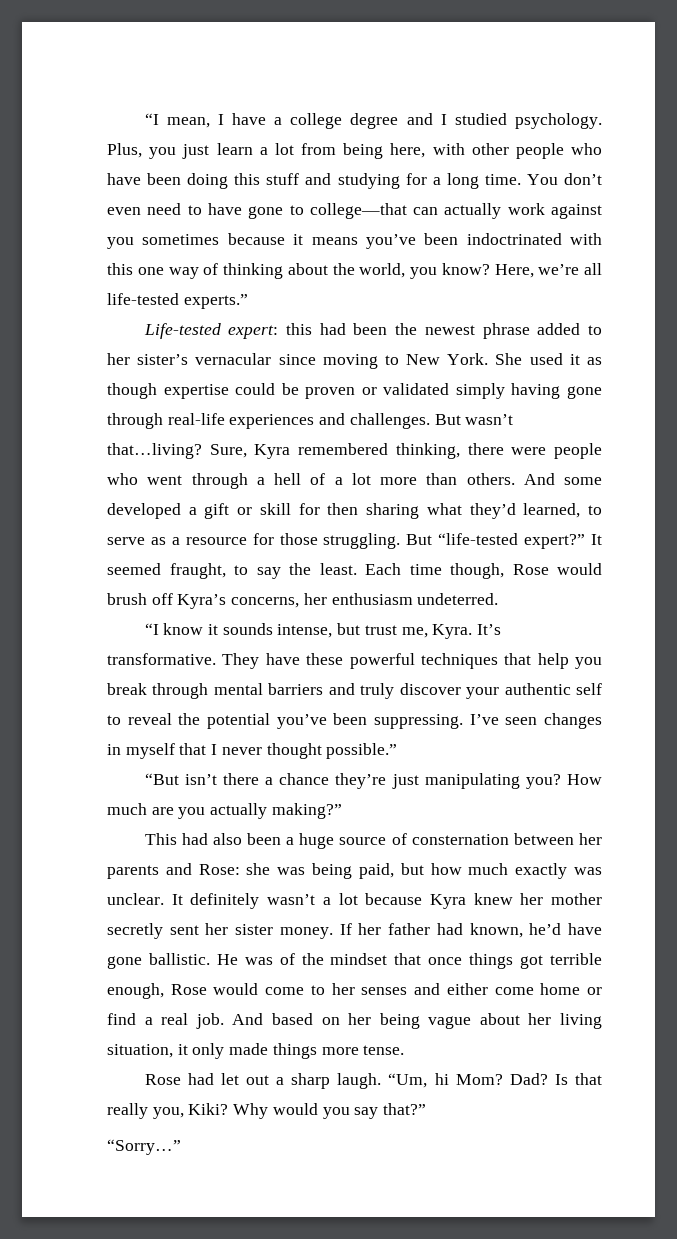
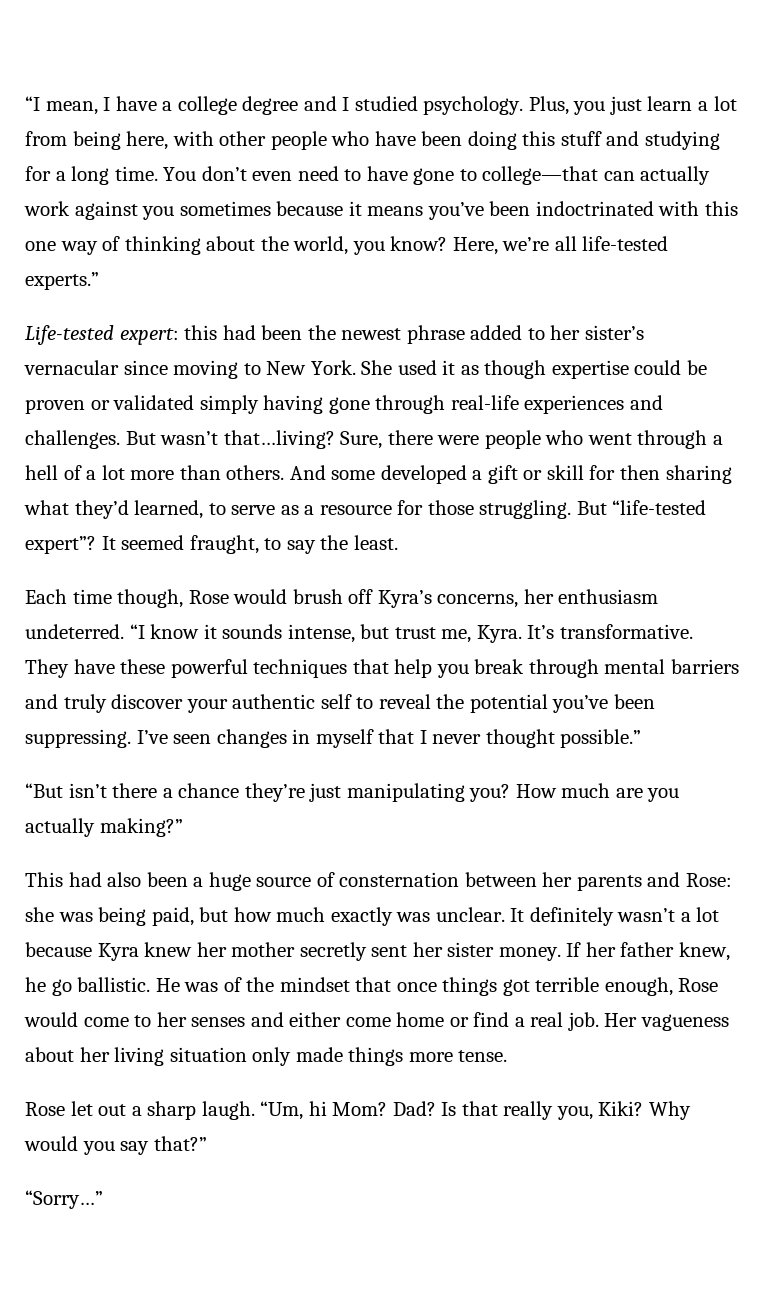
[254,443,460,459] Kyra remembered thinking, -> (383, 440) none
[524,534,586,549] expert?” -> [25,536,96,554] expert”?
(357, 569) none -> (398, 542) //
(499, 599) // -> (124, 631) none
[436,923,602,938] [107,956,142,969] had known, he’d have gone -> [678,942,730,961] [25,977,72,996] knew, he go
[232,1013,472,1029] And based on her being vague -> [604,1013,730,1031] Her vagueness
[107,1044,188,1058] situation, it -> [169,1047,247,1062] situation
[187,1073,214,1085] had -> (65, 1109) none

